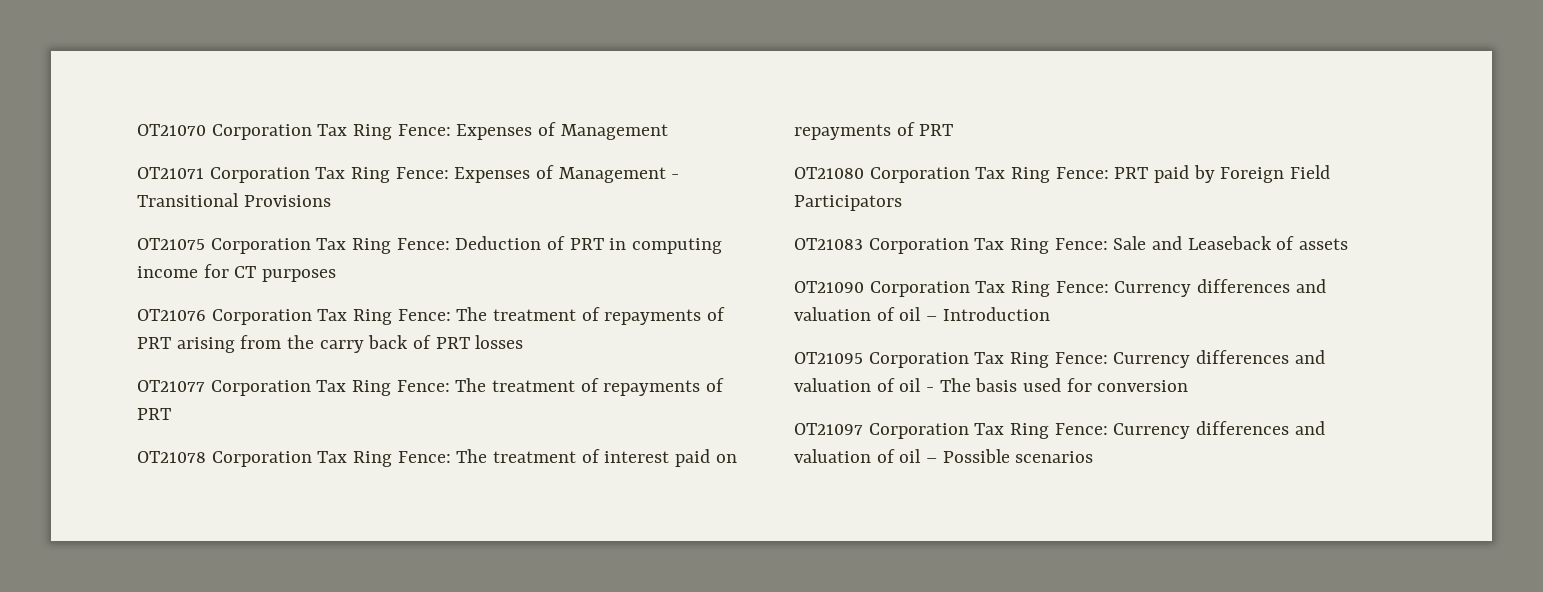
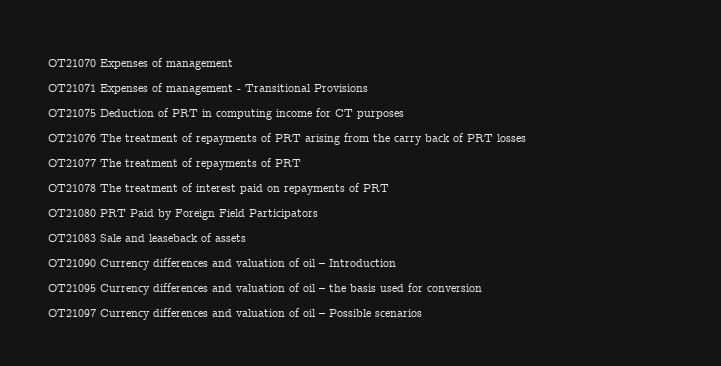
[211,122,668,140] Corporation Tax Ring Fence: Expenses of Management -> [100,58,233,70] Expenses of management
[209,165,666,183] Corporation Tax Ring Fence: Expenses of Management -> [100,83,233,95] Expenses of management
[210,238,450,254] Corporation Tax Ring Fence: -> (96, 113) none
[211,309,451,325] Corporation Tax Ring Fence: -> (96, 138) none
[210,380,450,396] Corporation Tax Ring Fence: -> (96, 163) none
[211,451,451,467] Corporation Tax Ring Fence: -> (96, 188) none
[869,165,1190,183] Corporation Tax Ring Fence: PRT paid -> [100,209,154,217] PRT Paid
[868,238,1108,254] Corporation Tax Ring Fence: -> (96, 238) none
[1187,236,1272,250] Leaseback -> [149,234,198,242] leaseback
[869,281,1109,297] Corporation Tax Ring Fence: -> (96, 263) none
[868,350,1325,368] [794,378,971,392] Corporation Tax Ring Fence: Currency differences and valuation of oil - The -> [100,283,346,295] Currency differences and valuation of oil – the
[868,423,1108,439] Corporation Tax Ring Fence: -> (96, 313) none

